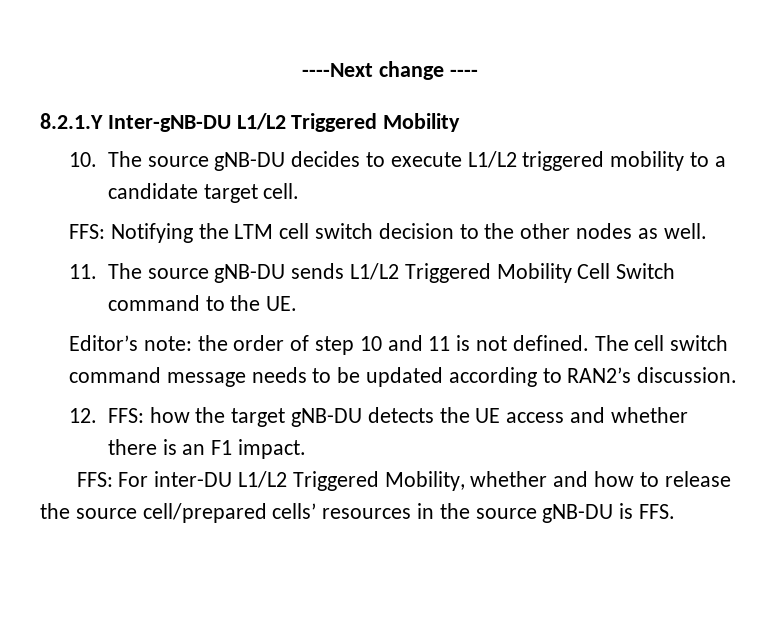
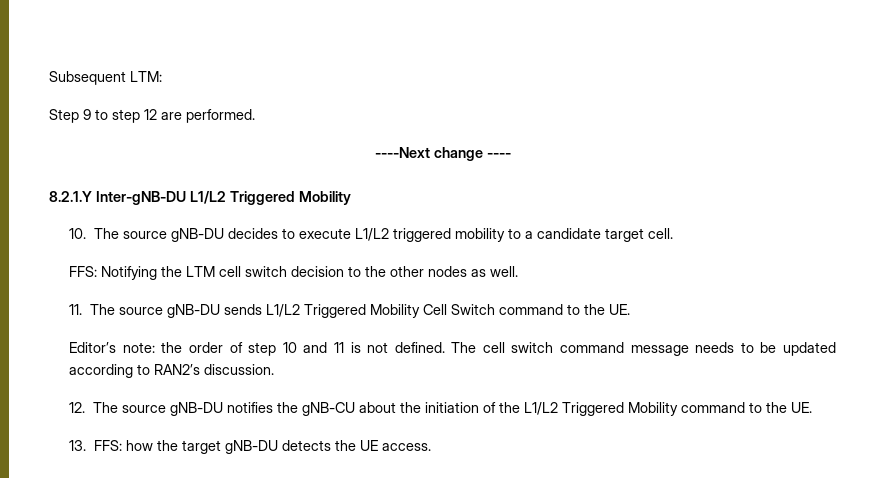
(302, 70) none -> [49,71,162,85] [49,109,255,123] Subsequent LTM: // Step 9 to step 12 are performed. //
(98, 415) none -> [92,402,812,416] [69,440,87,451] The source gNB-DU notifies the gNB-CU about the initiation of the L1/L2 Triggered Mobility command to the UE. // 13.
[506,407,688,423] [107,439,306,459] [76,471,731,491] [40,503,676,523] access and whether there is an F1 impact. // FFS: For inter-DU L1/L2 Triggered Mobility, whether and how to release the source cell/prepared cells’ resources in the source gNB-DU is FFS. -> [381,443,431,451] access.

